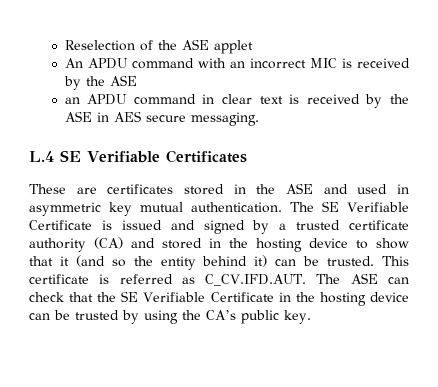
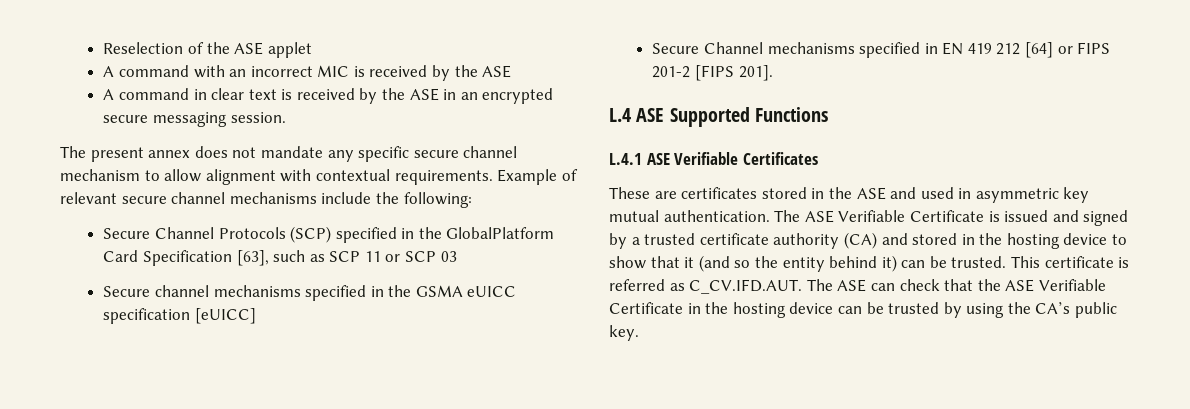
[64,58,128,69] An APDU -> [103,66,115,77] A
[64,94,128,105] an APDU -> [103,89,115,100] A
[113,111,259,126] [29,150,81,162] AES secure messaging. // L.4 SE -> [460,88,554,104] [103,112,286,127] [60,146,518,162] [60,169,578,185] [60,192,472,208] [103,226,555,243] [103,250,457,266] [103,285,517,301] [103,308,256,324] [652,42,1111,58] [652,65,773,81] [609,107,828,127] [609,153,670,165] an encrypted secure messaging session. // The present annex does not mandate any specific secure channel mechanism to allow alignment with contextual requirements. Example of relevant secure channel mechanisms include the following: // Secure Channel Protocols (SCP) specified in the GlobalPlatform Card Specification [63], such as SCP 11 or SCP 03 // Secure channel mechanisms specified in the GSMA eUICC specification [eUICC] // Secure Channel mechanisms specified in EN 419 212 [64] or FIPS 201-2 [FIPS 201]. // L.4 ASE Supported Functions // L.4.1 ASE
[322,201,340,212] SE -> [804,210,834,223] ASE
[121,291,139,302] SE -> [1005,279,1035,292] ASE

